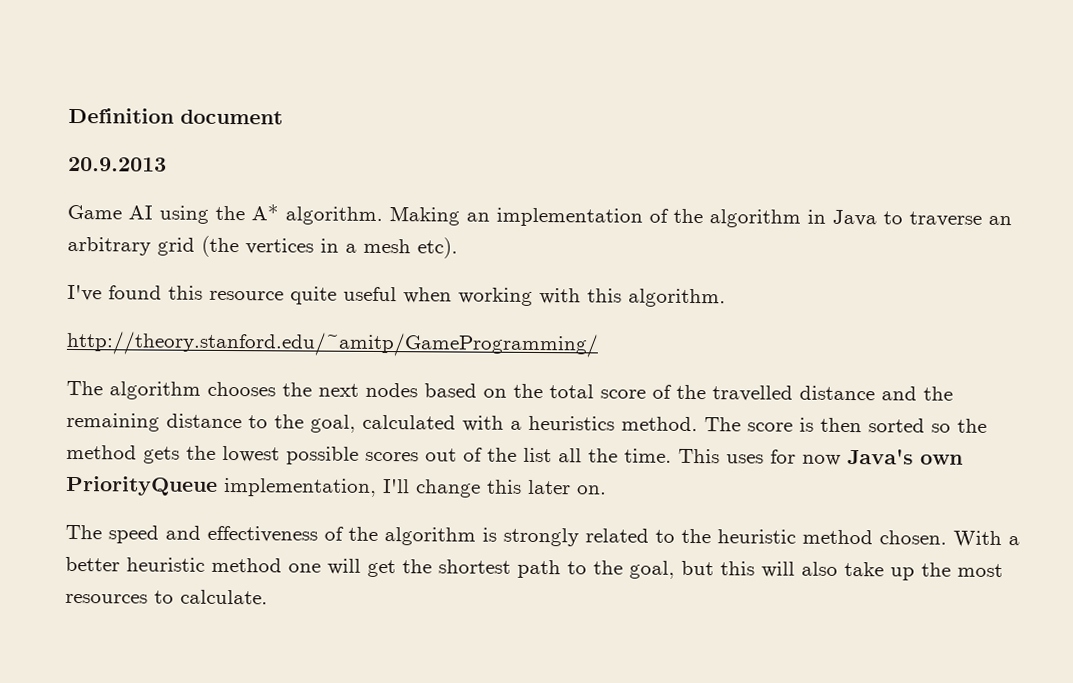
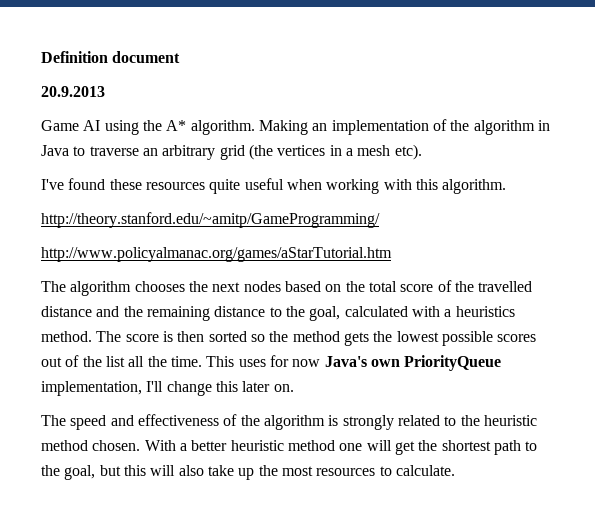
[168,285,284,301] this resource -> [109,179,205,190] these resources
(599, 344) none -> [41,247,392,262] // http://www.policyalmanac.org/games/aStarTutorial.htm

